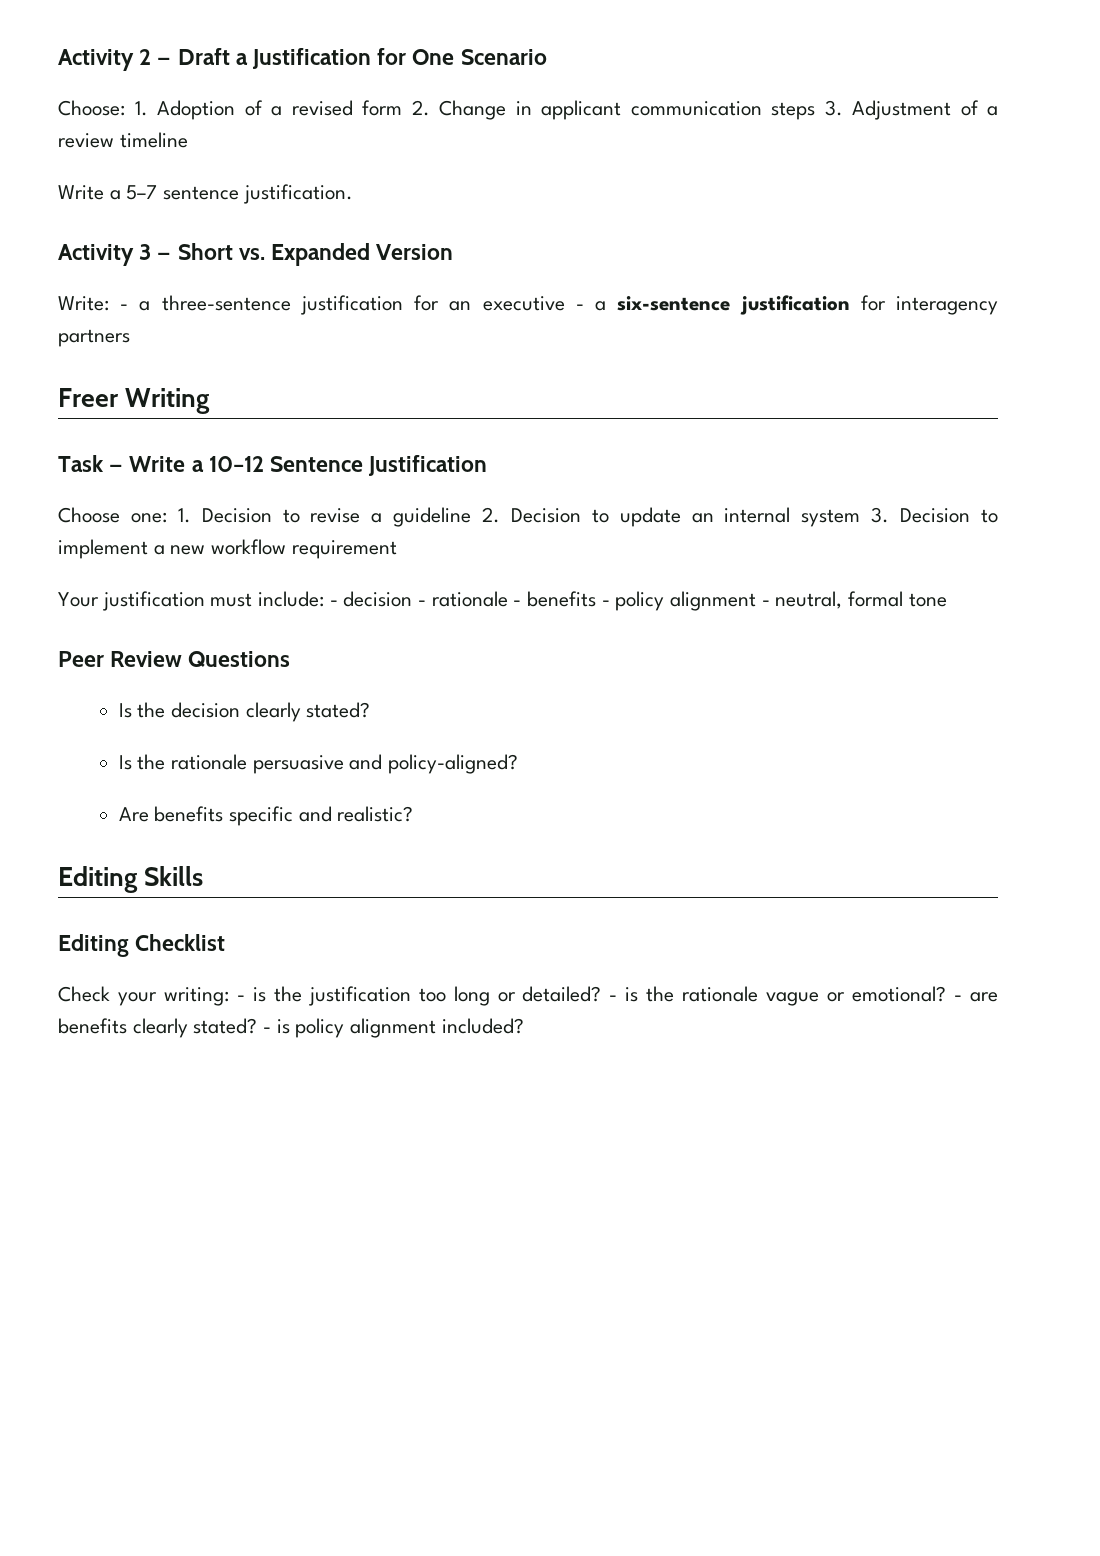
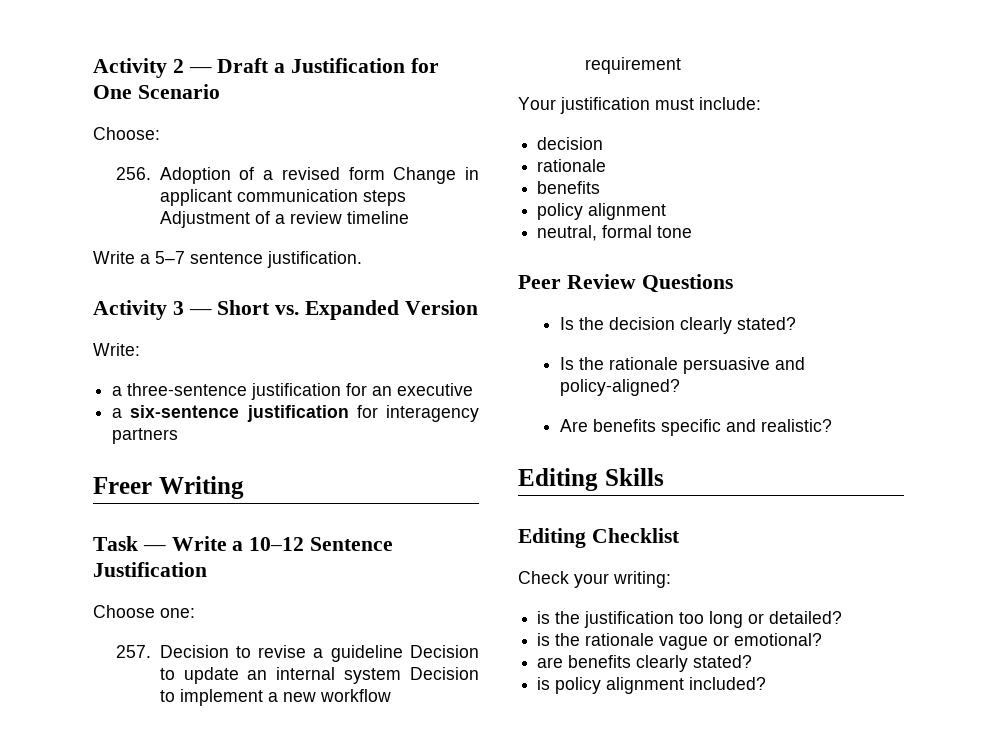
[134,101,148,116] 1. -> [115,167,151,180] // 256.
[411,100,430,116] 2. -> (385, 173) none
[824,100,843,116] 3. -> (406, 198) none
[120,304,129,310] - -> (140, 349) //
[575,304,584,310] - -> (474, 389) //
[177,508,191,523] 1. -> [115,645,151,658] // 257.
[482,507,501,523] 2. -> (403, 653) none
[871,507,890,523] 3. -> (402, 676) none
[329,591,770,611] - decision - rationale - benefits - policy alignment - -> [537,137,604,150] [537,159,607,172] [537,181,601,194] [537,203,667,220] // decision // rationale // benefits // policy alignment //
[236,995,245,1001] - -> (671, 579) //
[609,995,618,1001] - -> (843, 617) //
[954,995,963,1001] - -> (823, 639) //
[263,1027,272,1033] - -> (753, 661) //

